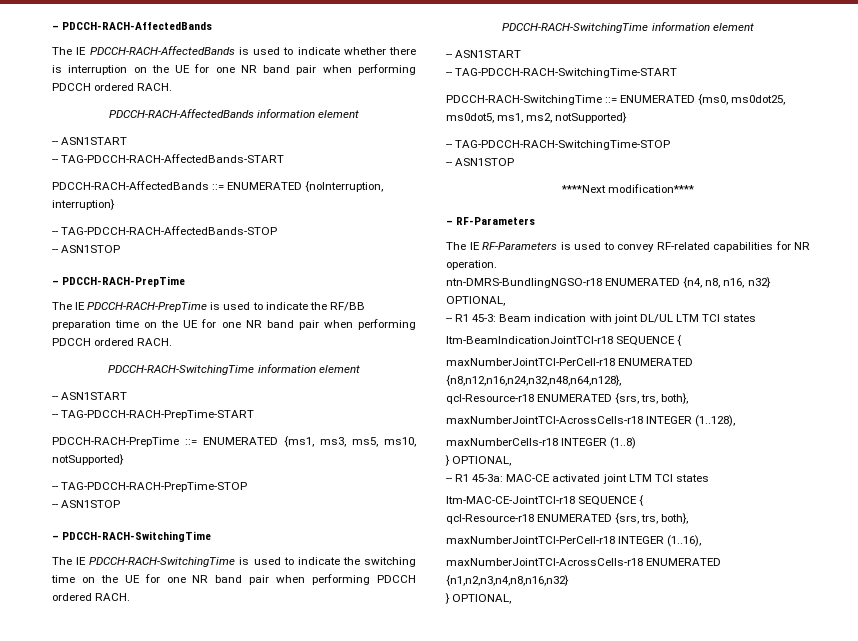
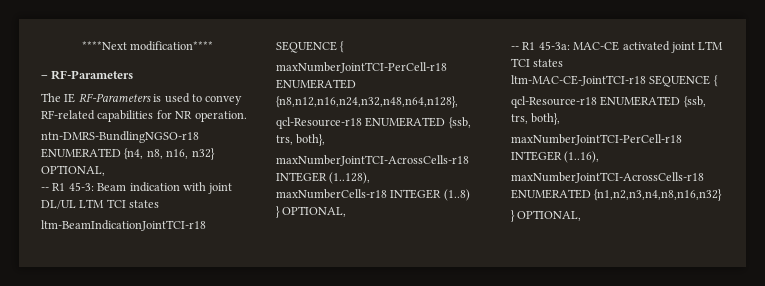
[52,22,213,30] [52,46,416,55] [52,64,416,75] [52,83,173,91] [108,109,360,118] [52,137,128,145] [52,154,285,163] [52,181,384,192] [52,199,115,210] [52,226,278,235] [52,245,121,253] [52,276,186,287] [52,302,365,312] [52,319,416,330] [52,338,173,346] [108,364,360,375] [52,392,128,400] [52,410,255,420] [52,436,416,447] [52,454,124,465] [52,482,248,492] [52,500,121,508] [52,531,212,542] [52,557,416,567] [51,574,416,585] [52,593,131,601] [502,22,754,33] [446,50,522,58] [446,68,678,78] [446,94,786,105] [446,112,628,123] [446,140,671,150] [446,158,515,166] – PDCCH-RACH-AffectedBands // The IE PDCCH-RACH-AffectedBands is used to indicate whether there is interruption on the UE for one NR band pair when performing PDCCH ordered RACH. // PDCCH-RACH-AffectedBands information element // -- ASN1START // -- TAG-PDCCH-RACH-AffectedBands-START // PDCCH-RACH-AffectedBands ::= ENUMERATED {noInterruption, interruption} // -- TAG-PDCCH-RACH-AffectedBands-STOP // -- ASN1STOP // – PDCCH-RACH-PrepTime // The IE PDCCH-RACH-PrepTime is used to indicate the RF/BB preparation time on the UE for one NR band pair when performing PDCCH ordered RACH. // PDCCH-RACH-SwitchingTime information element // -- ASN1START // -- TAG-PDCCH-RACH-PrepTime-START // PDCCH-RACH-PrepTime ::= ENUMERATED {ms1, ms3, ms5, ms10, notSupported} // -- TAG-PDCCH-RACH-PrepTime-STOP // -- ASN1STOP // – PDCCH-RACH-SwitchingTime // The IE PDCCH-RACH-SwitchingTime is used to indicate the switching time on the UE for one NR band pair when performing PDCCH ordered RACH. // PDCCH-RACH-SwitchingTime information element // -- ASN1START // -- TAG-PDCCH-RACH-SwitchingTime-START // PDCCH-RACH-SwitchingTime ::= ENUMERATED {ms0, ms0dot25, ms0dot5, ms1, ms2, notSupported} // -- TAG-PDCCH-RACH-SwitchingTime-STOP // -- ASN1STOP // -> (81, 45) none
[615,393,640,404] {srs, -> [448,117,471,129] {ssb,
[615,513,640,524] {srs, -> [683,96,706,108] {ssb,

